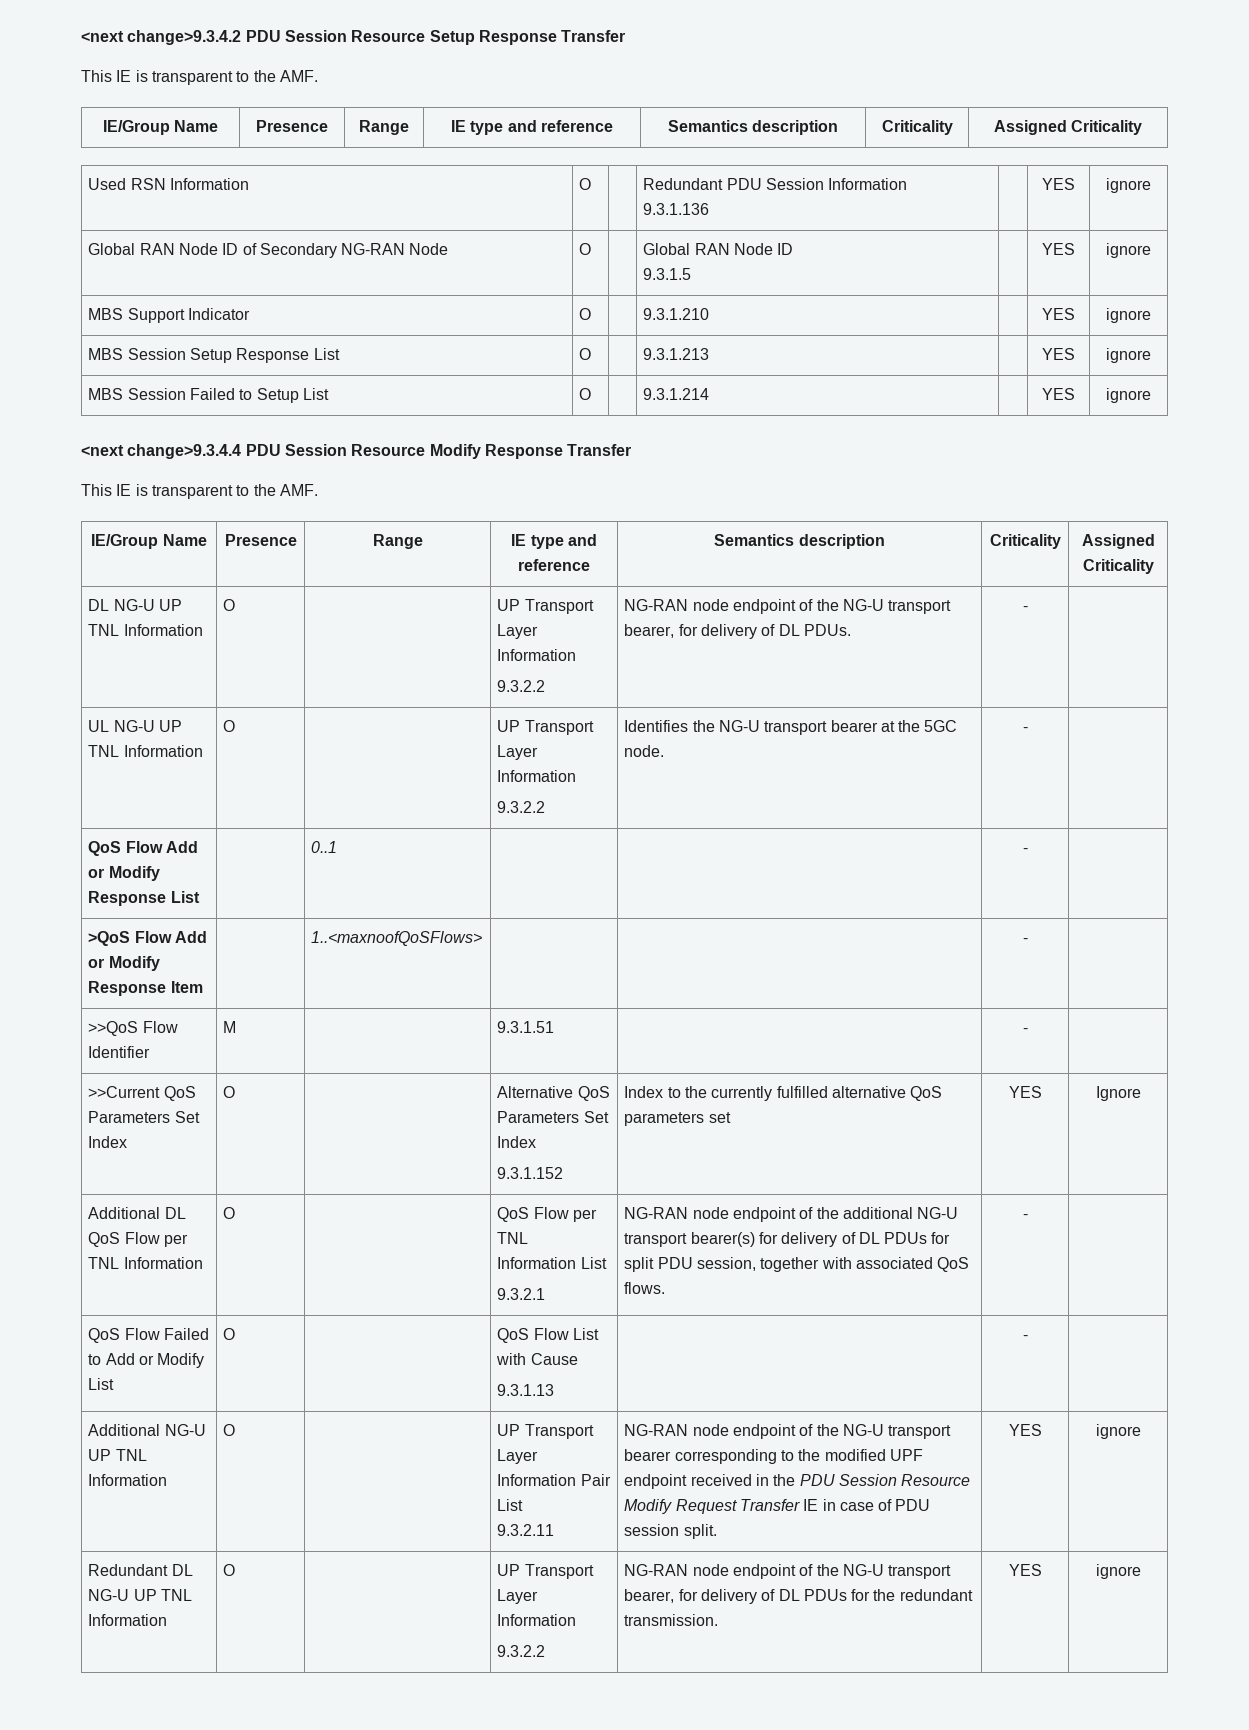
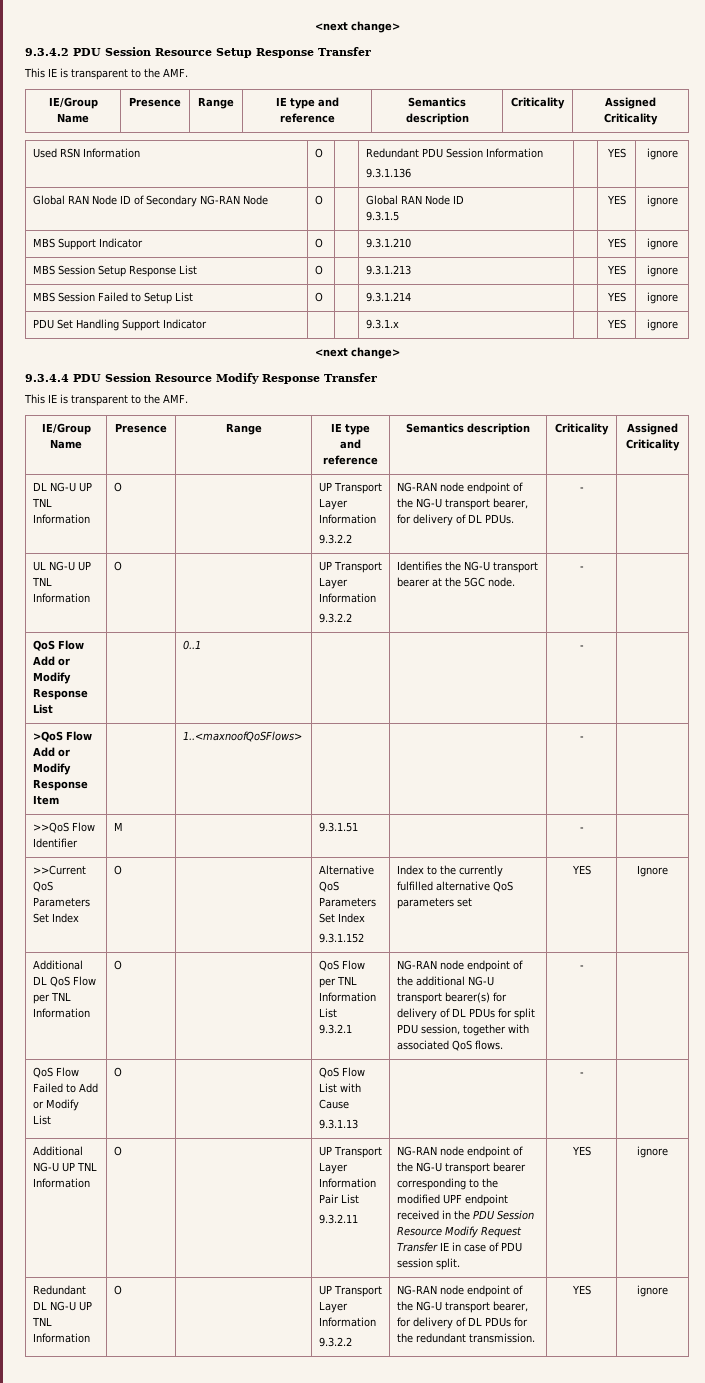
[81,30,242,45] <next change>9.3.4.2 -> [314,21,400,33] [25,48,69,56] <next change> // 9.3.4.2
[81,444,242,459] // <next change>9.3.4.4 -> [33,319,208,331] [366,319,400,329] [606,319,626,329] [646,319,678,331] [314,347,400,359] [25,374,69,382] // PDU Set Handling Support Indicator | | | 9.3.1.x | | YES | ignore // <next change> // 9.3.4.4

